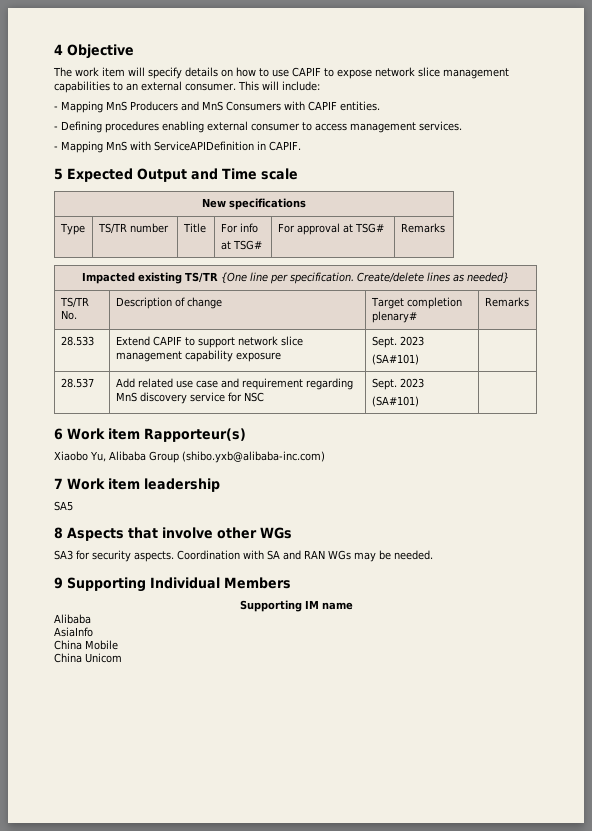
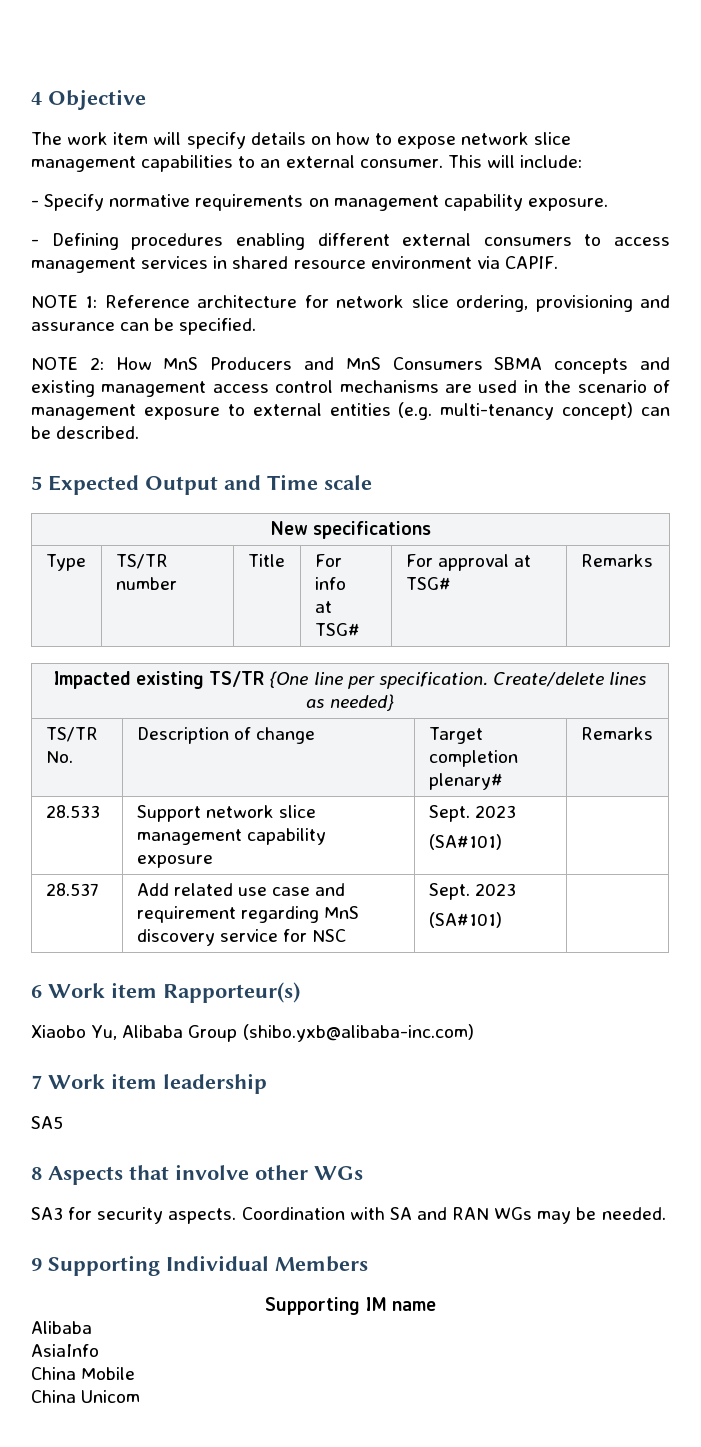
[272,67,334,77] use CAPIF to -> (393, 139) none
[61,101,103,113] Mapping -> [44,194,608,211] [31,233,670,250] [31,256,558,273] [31,295,671,312] [31,318,257,335] [31,357,152,370] Specify normative requirements on management capability exposure. // - Defining procedures enabling different external consumers to access management services in shared resource environment via CAPIF. // NOTE 1: Reference architecture for network slice ordering, provisioning and assurance can be specified. // NOTE 2: How
[284,101,380,111] [54,121,462,133] [54,141,301,153] with CAPIF entities. // - Defining procedures enabling external consumer to access management services. // - Mapping MnS with ServiceAPIDefinition in CAPIF. -> [494,357,670,374] [31,380,670,397] [31,402,670,420] [31,426,140,439] SBMA concepts and existing management access control mechanisms are used in the scenario of management exposure to external entities (e.g. multi-tenancy concept) can be described.
[115,336,235,348] Extend CAPIF to support -> [136,805,201,822] Support

